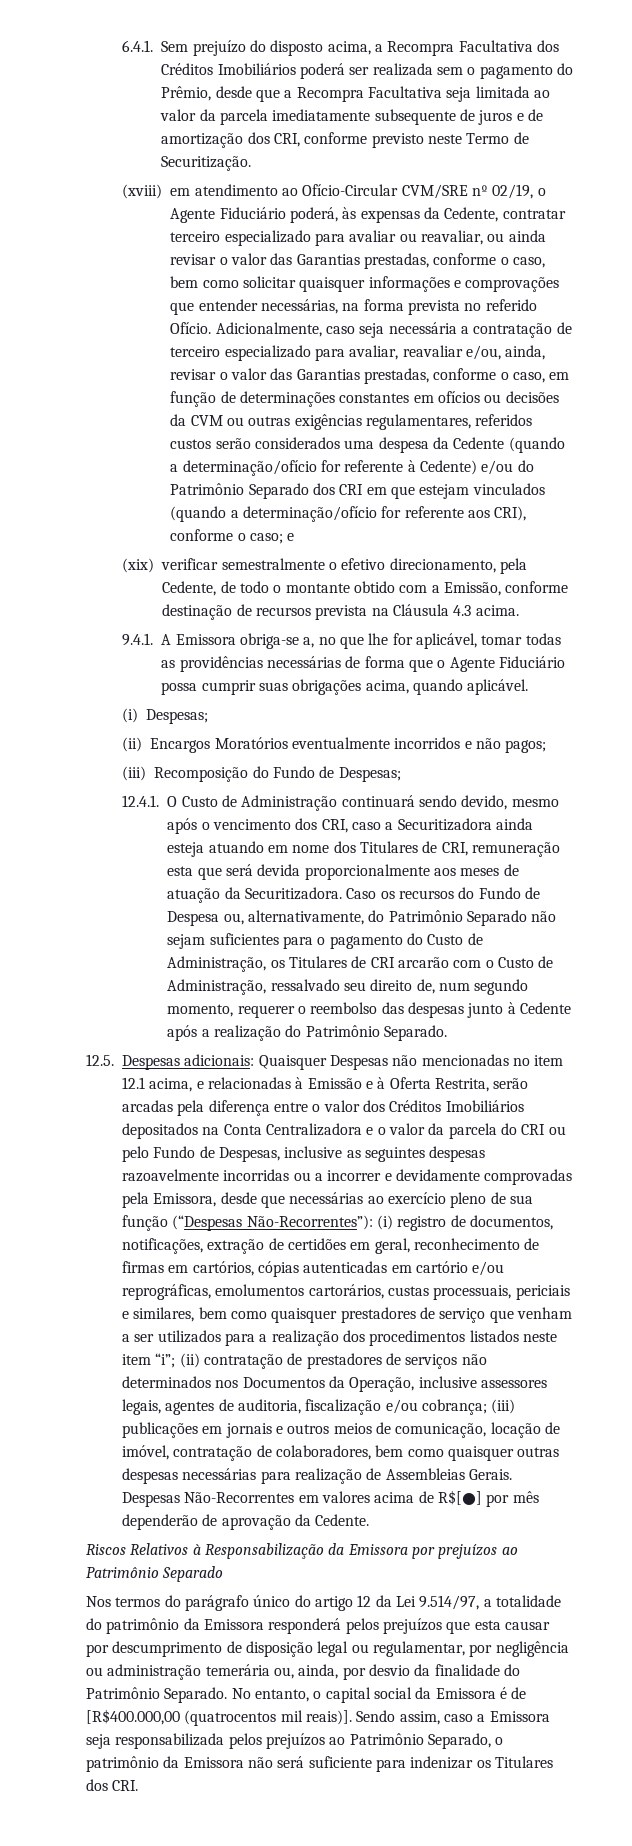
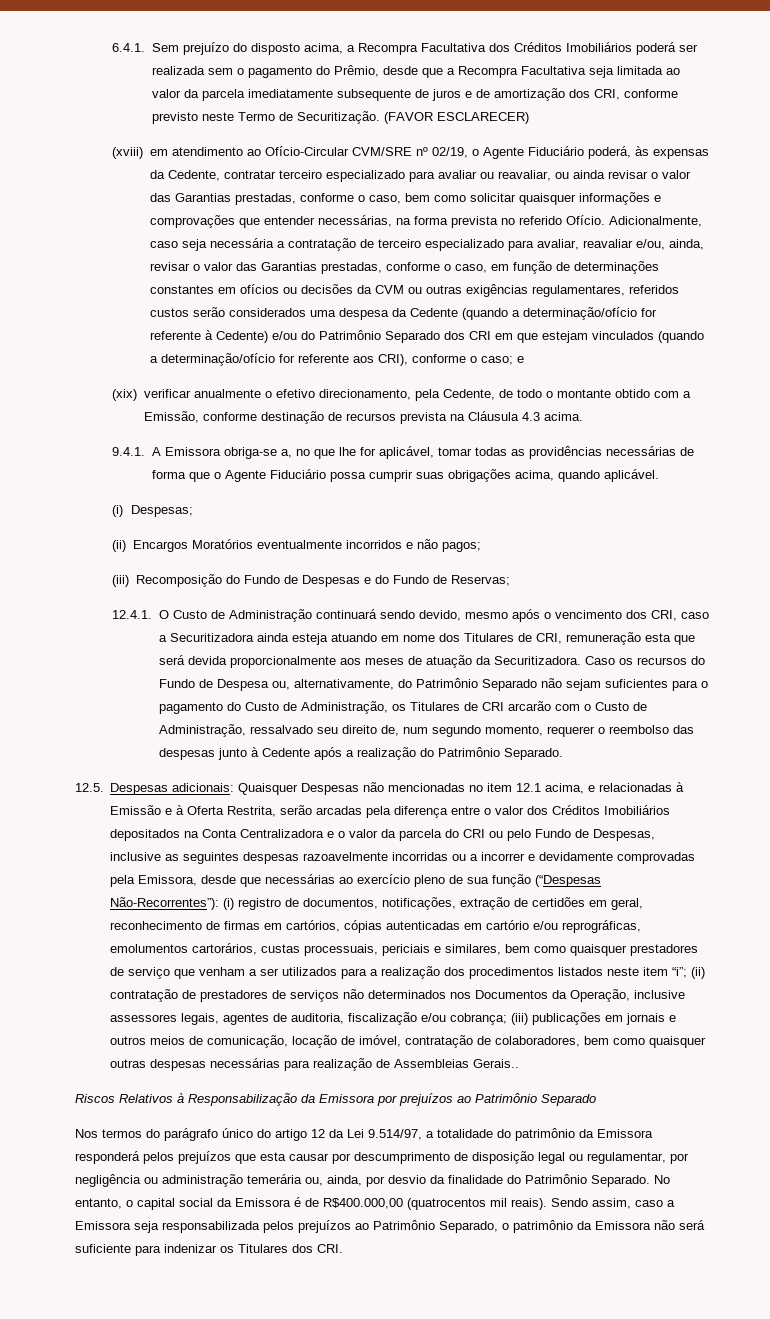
(252, 163) none -> [383,112,529,124] (FAVOR ESCLARECER)
[221,558,325,570] semestralmente -> [193,389,261,398] anualmente
[338,767,401,782] Despesas; -> [301,575,510,587] Despesas e do Fundo de Reservas;
[469,1469,513,1480] [122,1490,539,1507] [122,1514,370,1530] Gerais. Despesas Não-Recorrentes em valores acima de R$[●] por mês dependerão de aprovação da Cedente. -> [473,1059,520,1068] Gerais..
[86,1709,181,1725] [R$400.000,00 -> [322,1198,403,1209] R$400.000,00
[306,1710,353,1725] reais)]. -> [510,1198,547,1210] reais).

